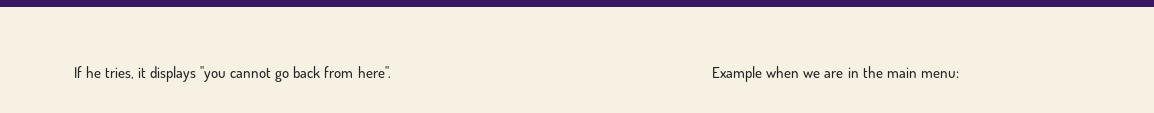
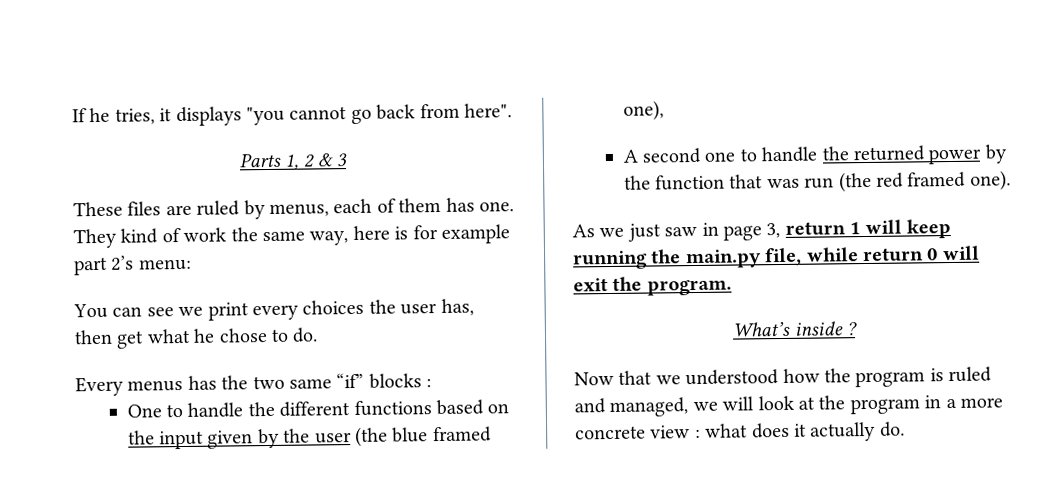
[712,66,959,82] Example when we are in the main menu: -> [238,152,348,170] [73,197,514,220] [73,224,510,249] [74,255,192,276] [73,298,474,321] [74,327,319,349] [75,372,433,397] [126,399,510,418] [127,426,492,450] [622,100,664,121] [622,144,1008,165] [623,170,1011,193] [572,219,951,242] [573,245,980,270] [573,276,732,296] [732,321,858,337] [574,366,993,388] [574,395,1003,418] [575,421,905,442] Parts 1, 2 & 3 // These files are ruled by menus, each of them has one. They kind of work the same way, here is for example part 2’s menu: // You can see we print every choices the user has, then get what he chose to do. // Every menus has the two same “if” blocks : // One to handle the different functions based on the input given by the user (the blue framed one), // A second one to handle the returned power by the function that was run (the red framed one). // As we just saw in page 3, return 1 will keep running the main.py file, while return 0 will exit the program. // What’s inside ? // Now that we understood how the program is ruled and managed, we will look at the program in a more concrete view : what does it actually do.

